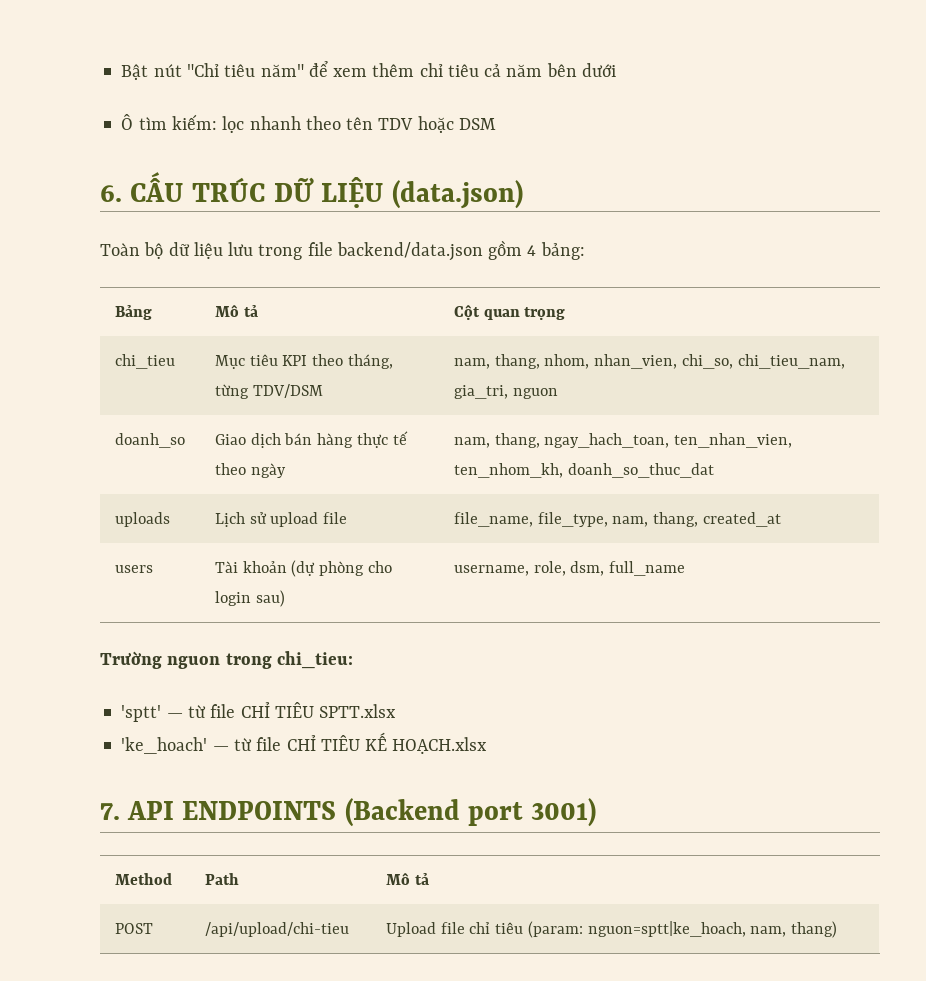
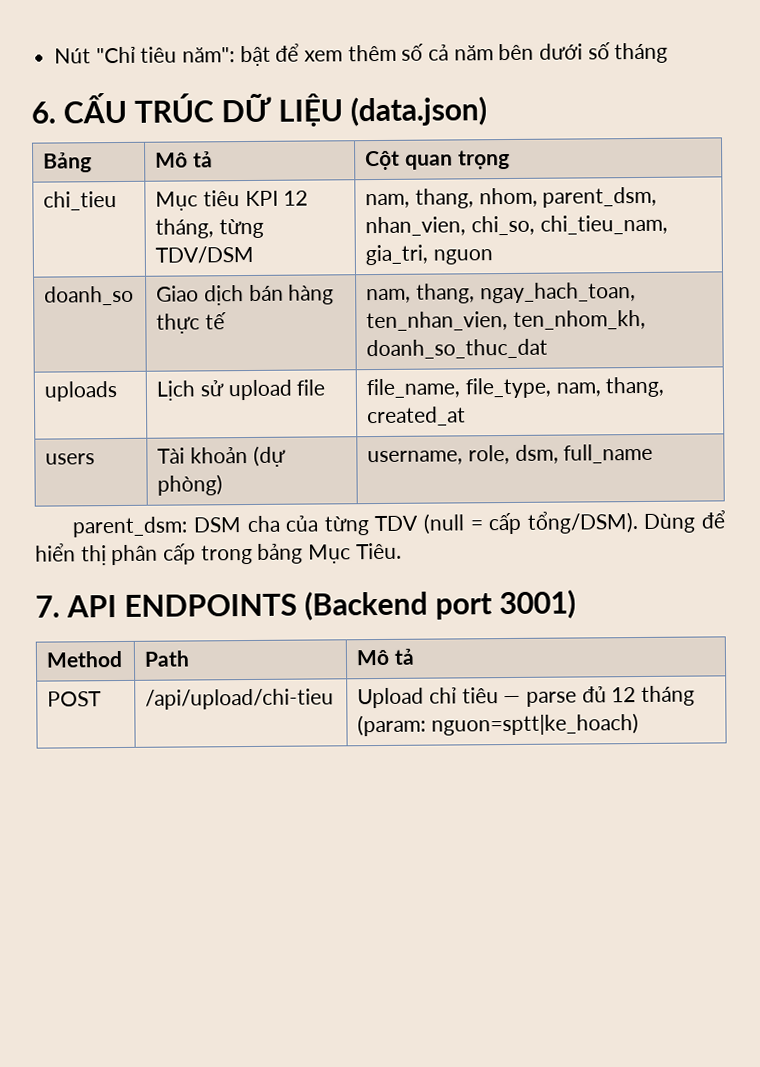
[121,63,304,80] Bật nút "Chỉ tiêu năm" -> [54,45,271,67] Nút "Chỉ tiêu năm": bật
[419,63,479,77] chỉ tiêu -> [401,43,425,61] số
[121,114,496,133] // Ô tìm kiếm: lọc nhanh theo tên TDV hoặc DSM -> [587,42,669,64] số tháng
[100,240,585,261] // Toàn bộ dữ liệu lưu trong file backend/data.json gồm 4 bảng: -> (487, 111) none
[312,354,344,366] theo -> [283,190,309,206] 12
(590, 361) none -> [542,186,658,208] parent_dsm,
[214,463,286,478] theo ngày -> (227, 321) none
[319,561,392,576] [214,590,285,607] phòng cho login sau) -> [157,474,224,496] phòng)
[100,651,353,669] [121,702,397,722] [121,732,488,754] Trường nguon trong chi_tieu: // 'sptt' — từ file CHỈ TIÊU SPTT.xlsx // 'ke_hoach' — từ file CHỈ TIÊU KẾ HOẠCH.xlsx -> [72,510,726,538] [35,542,402,566] parent_dsm: DSM cha của từng TDV (null = cấp tổng/DSM). Dùng để hiển thị phân cấp trong bảng Mục Tiêu.
[440,921,837,938] file chỉ tiêu (param: nguon=sptt|ke_hoach, nam, thang) -> [428,685,695,707] [357,713,639,737] chỉ tiêu — parse đủ 12 tháng (param: nguon=sptt|ke_hoach)

